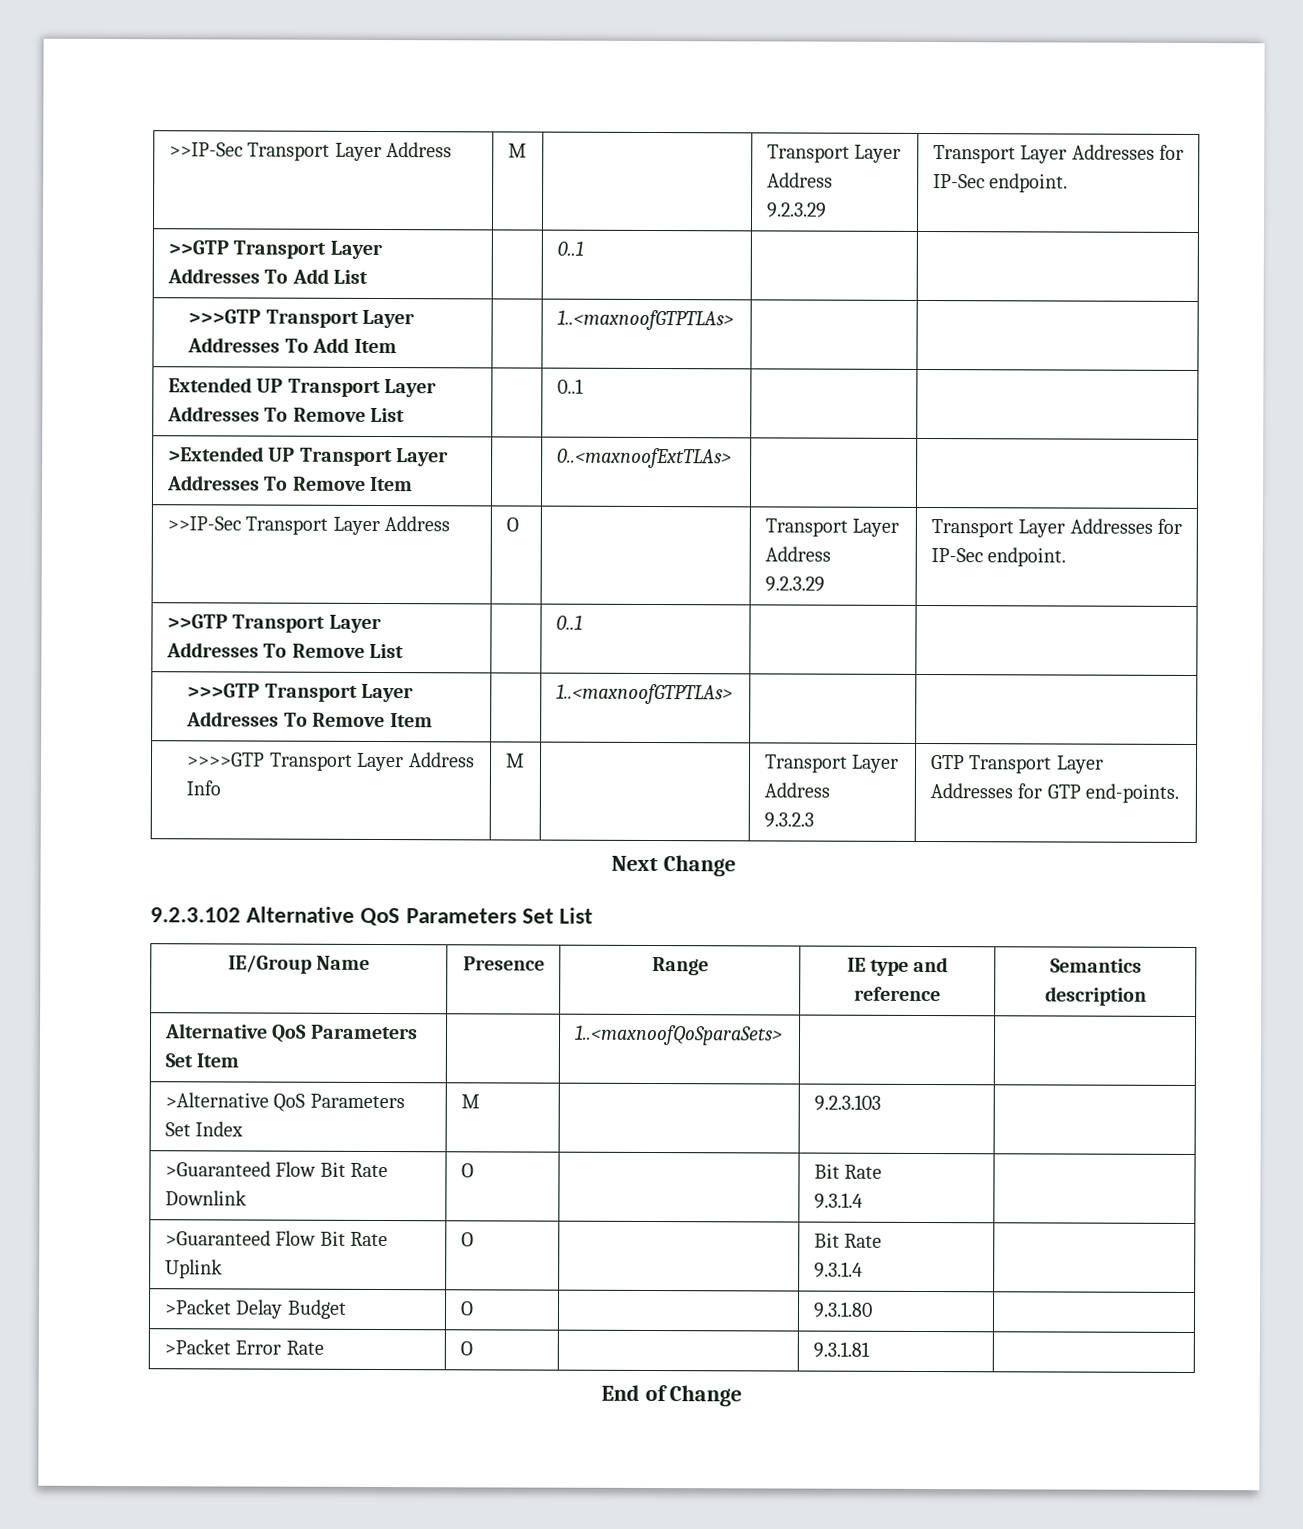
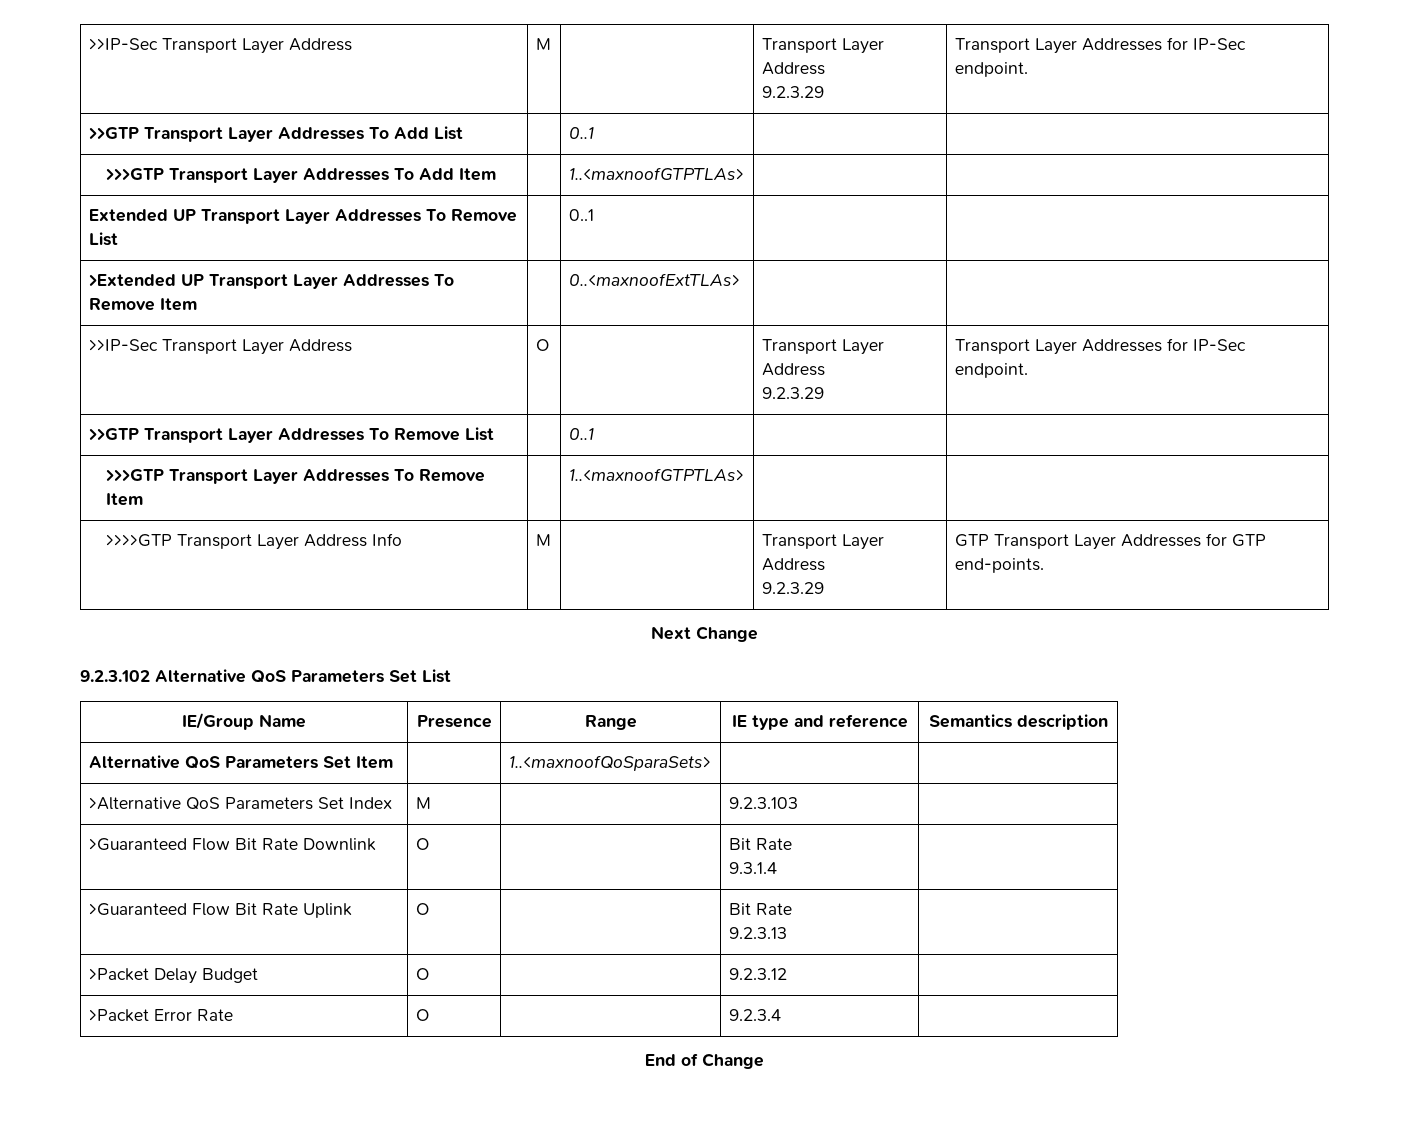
[763,812,814,828] 9.3.2.3 -> [761,582,824,594] 9.2.3.29
[813,1261,863,1278] 9.3.1.4 -> [728,927,787,939] 9.2.3.13
[812,1301,873,1318] 9.3.1.80 -> [728,968,787,980] 9.2.3.12
[812,1341,870,1358] 9.3.1.81 -> [728,1009,781,1021] 9.2.3.4

